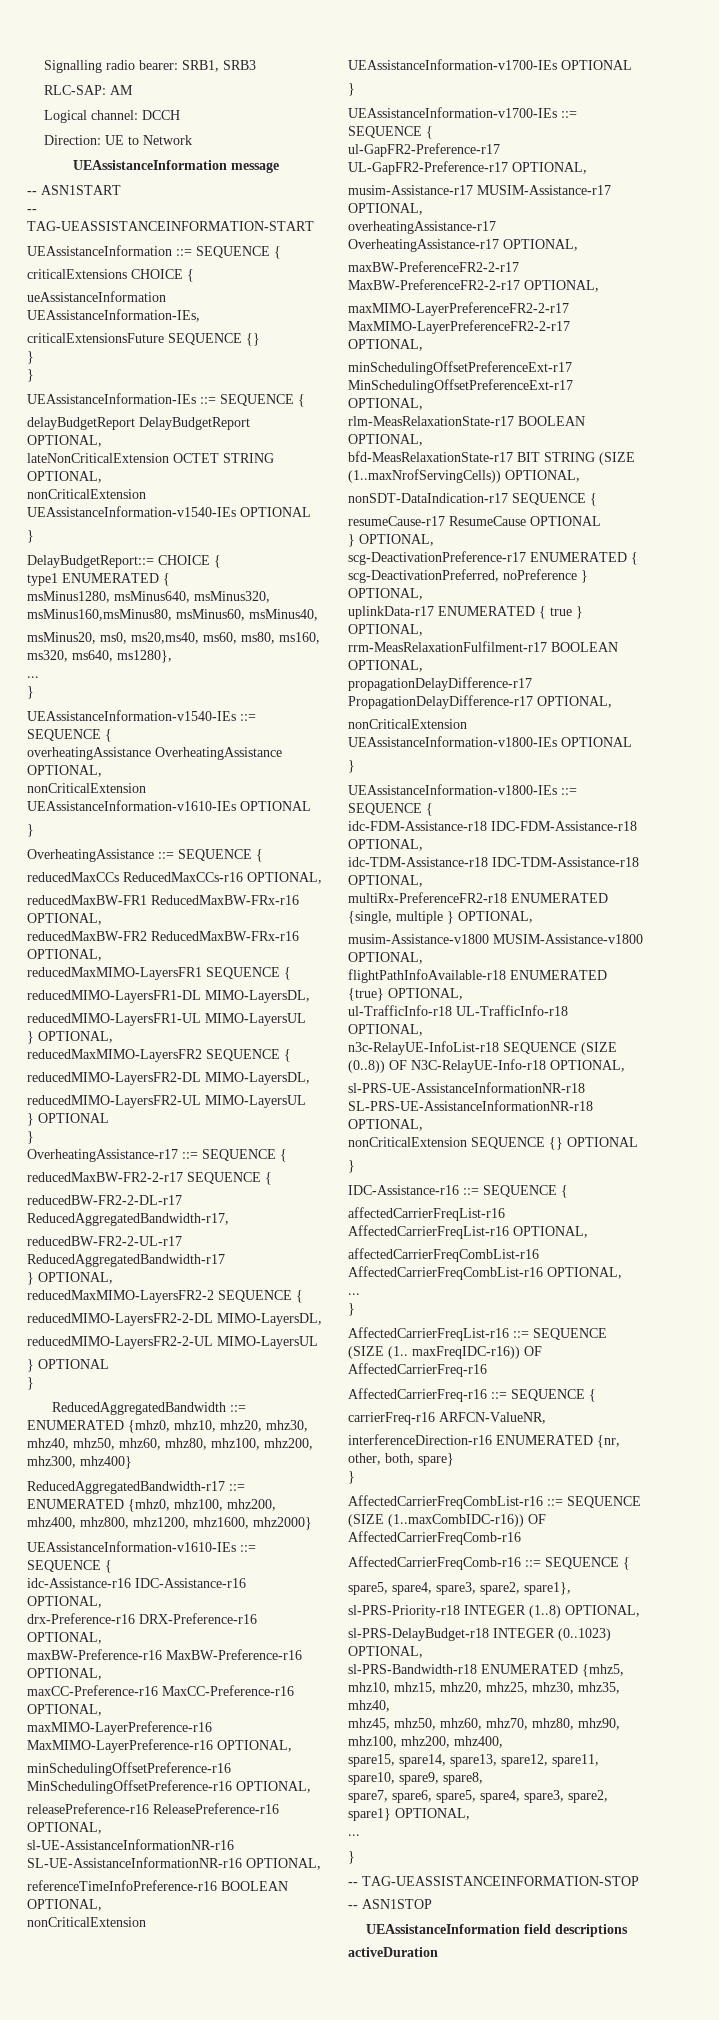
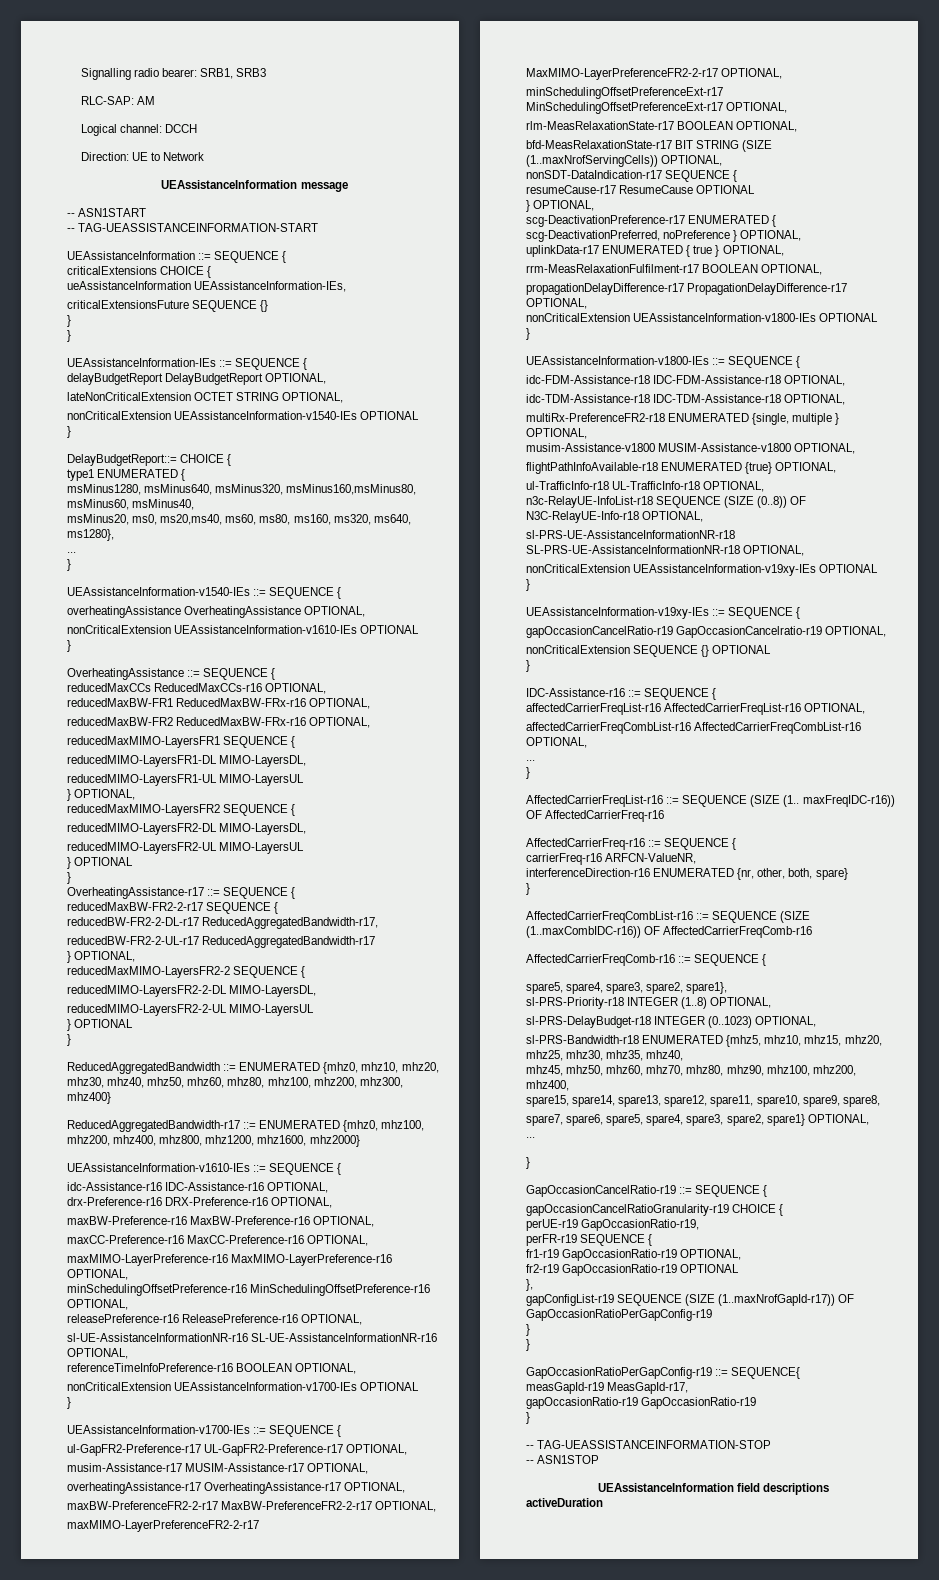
(423, 1125) none -> [526,564,879,576] [526,579,530,591] [526,607,801,619] [526,626,887,638] // nonCriticalExtension UEAssistanceInformation-v19xy-IEs OPTIONAL // } // UEAssistanceInformation-v19xy-IEs ::= SEQUENCE { // gapOccasionCancelRatio-r19 GapOccasionCancelratio-r19 OPTIONAL,
(355, 1857) none -> [526,1185,768,1197] [526,1204,784,1216] [526,1219,700,1231] [526,1234,653,1246] [526,1249,742,1261] [526,1264,740,1276] [526,1279,533,1291] [526,1294,855,1306] [526,1309,712,1321] [526,1324,530,1336] [526,1339,530,1351] [526,1367,801,1379] [526,1382,689,1394] [526,1397,757,1409] [526,1412,530,1424] // GapOccasionCancelRatio-r19 ::= SEQUENCE { // gapOccasionCancelRatioGranularity-r19 CHOICE { // perUE-r19 GapOccasionRatio-r19, // perFR-r19 SEQUENCE { // fr1-r19 GapOccasionRatio-r19 OPTIONAL, // fr2-r19 GapOccasionRatio-r19 OPTIONAL // }, // gapConfigList-r19 SEQUENCE (SIZE (1..maxNrofGapId-r17)) OF GapOccasionRatioPerGapConfig-r19 // } // } // GapOccasionRatioPerGapConfig-r19 ::= SEQUENCE{ // measGapId-r19 MeasGapId-r17, // gapOccasionRatio-r19 GapOccasionRatio-r19 // }

